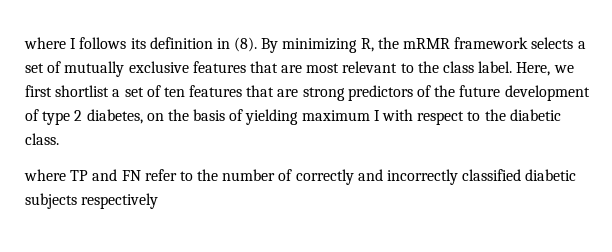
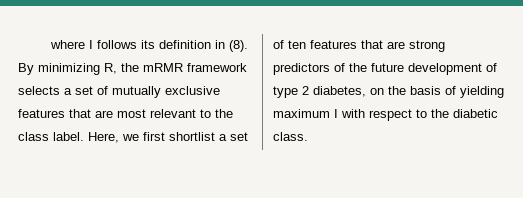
[24,169,577,185] [25,193,159,209] // where TP and FN refer to the number of correctly and incorrectly classified diabetic subjects respectively -> (308, 136) none

